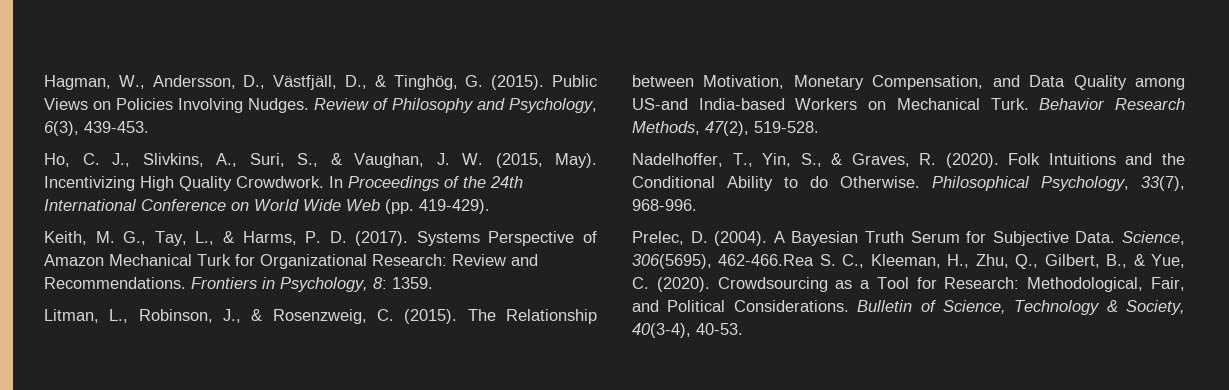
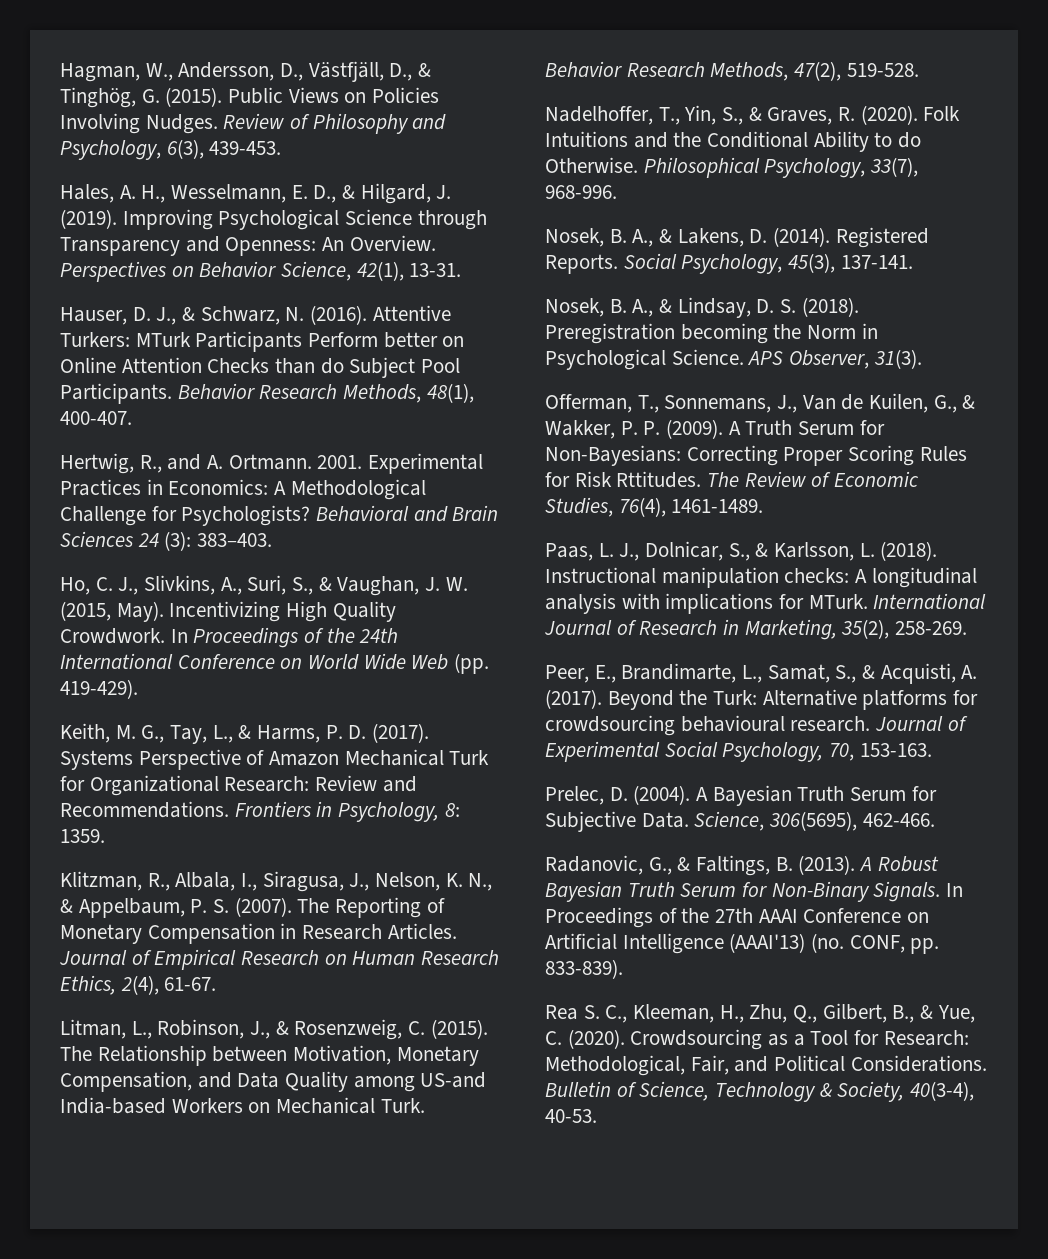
(149, 127) none -> [60,183,452,204] [60,209,487,230] [60,235,436,256] [60,261,462,282] [60,305,451,325] [60,331,465,352] [60,357,461,378] [60,383,474,404] [60,411,132,425] [60,453,484,474] [60,479,426,500] [60,505,499,526] [60,531,273,551] // Hales, A. H., Wesselmann, E. D., & Hilgard, J. (2019). Improving Psychological Science through Transparency and Openness: An Overview. Perspectives on Behavior Science, 42(1), 13-31. // Hauser, D. J., & Schwarz, N. (2016). Attentive Turkers: MTurk Participants Perform better on Online Attention Checks than do Subject Pool Participants. Behavior Research Methods, 48(1), 400-407. // Hertwig, R., and A. Ortmann. 2001. Experimental Practices in Economics: A Methodological Challenge for Psychologists? Behavioral and Brain Sciences 24 (3): 383–403.
(433, 283) none -> [60,871,493,892] [60,897,445,918] [60,923,457,944] [59,949,500,970] [60,975,217,995] // Klitzman, R., Albala, I., Siragusa, J., Nelson, K. N., & Appelbaum, P. S. (2007). The Reporting of Monetary Compensation in Research Articles. Journal of Empirical Research on Human Research Ethics, 2(4), 61-67.
(697, 205) none -> [545,227,929,248] [545,253,913,274] [545,297,859,318] [545,323,878,344] [545,349,922,370] [545,393,976,413] [545,419,885,439] [545,445,967,466] [545,471,920,488] [545,497,764,517] [545,541,938,561] [545,567,977,588] [545,593,987,614] [544,619,968,640] [545,663,978,684] [545,689,979,710] [545,715,968,736] [545,741,932,762] // Nosek, B. A., & Lakens, D. (2014). Registered Reports. Social Psychology, 45(3), 137-141. // Nosek, B. A., & Lindsay, D. S. (2018). Preregistration becoming the Norm in Psychological Science. APS Observer, 31(3). // Offerman, T., Sonnemans, J., Van de Kuilen, G., & Wakker, P. P. (2009). A Truth Serum for Non-Bayesians: Correcting Proper Scoring Rules for Risk Rttitudes. The Review of Economic Studies, 76(4), 1461-1489. // Paas, L. J., Dolnicar, S., & Karlsson, L. (2018). Instructional manipulation checks: A longitudinal analysis with implications for MTurk. International Journal of Research in Marketing, 35(2), 258-269. // Peer, E., Brandimarte, L., Samat, S., & Acquisti, A. (2017). Beyond the Turk: Alternative platforms for crowdsourcing behavioural research. Journal of Experimental Social Psychology, 70, 153-163.
[718,254,815,266] 462-466.Rea -> [862,813,935,827] [545,855,939,876] [545,881,964,902] [545,907,930,928] [545,933,940,954] [545,959,623,979] [545,1005,578,1020] 462-466. // Radanovic, G., & Faltings, B. (2013). A Robust Bayesian Truth Serum for Non-Binary Signals. In Proceedings of the 27th AAAI Conference on Artificial Intelligence (AAAI'13) (no. CONF, pp. 833-839). // Rea

